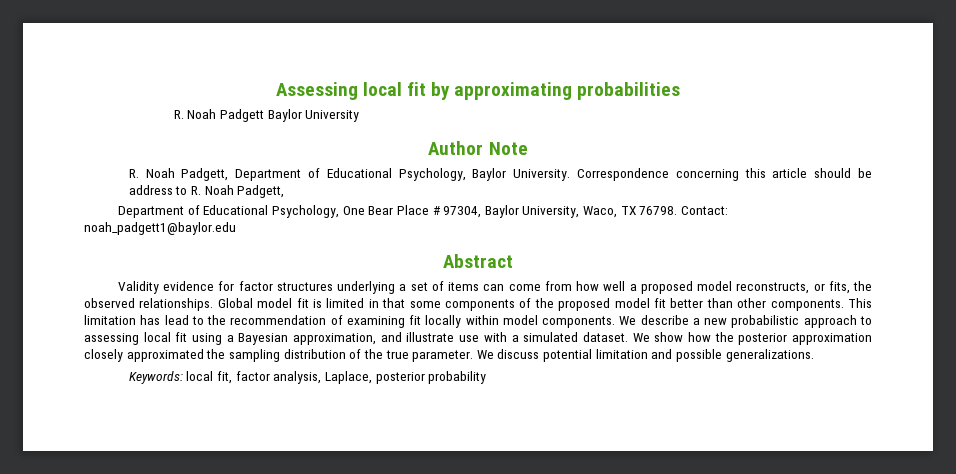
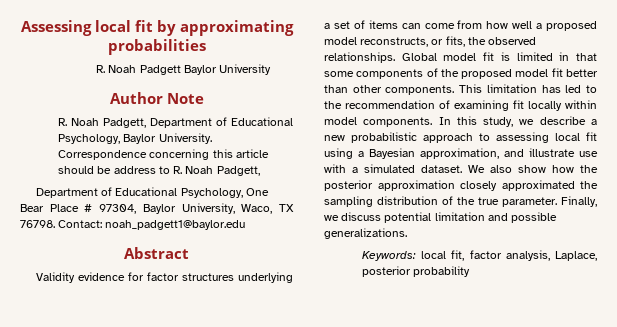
[164,315,189,325] lead -> [565,85,582,93] led
[619,316,637,325] We -> [438,116,535,127] In this study, we
(650, 337) none -> [490,165,512,173] also
[476,350,494,359] We -> [561,196,597,207] [324,215,339,221] Finally, we

